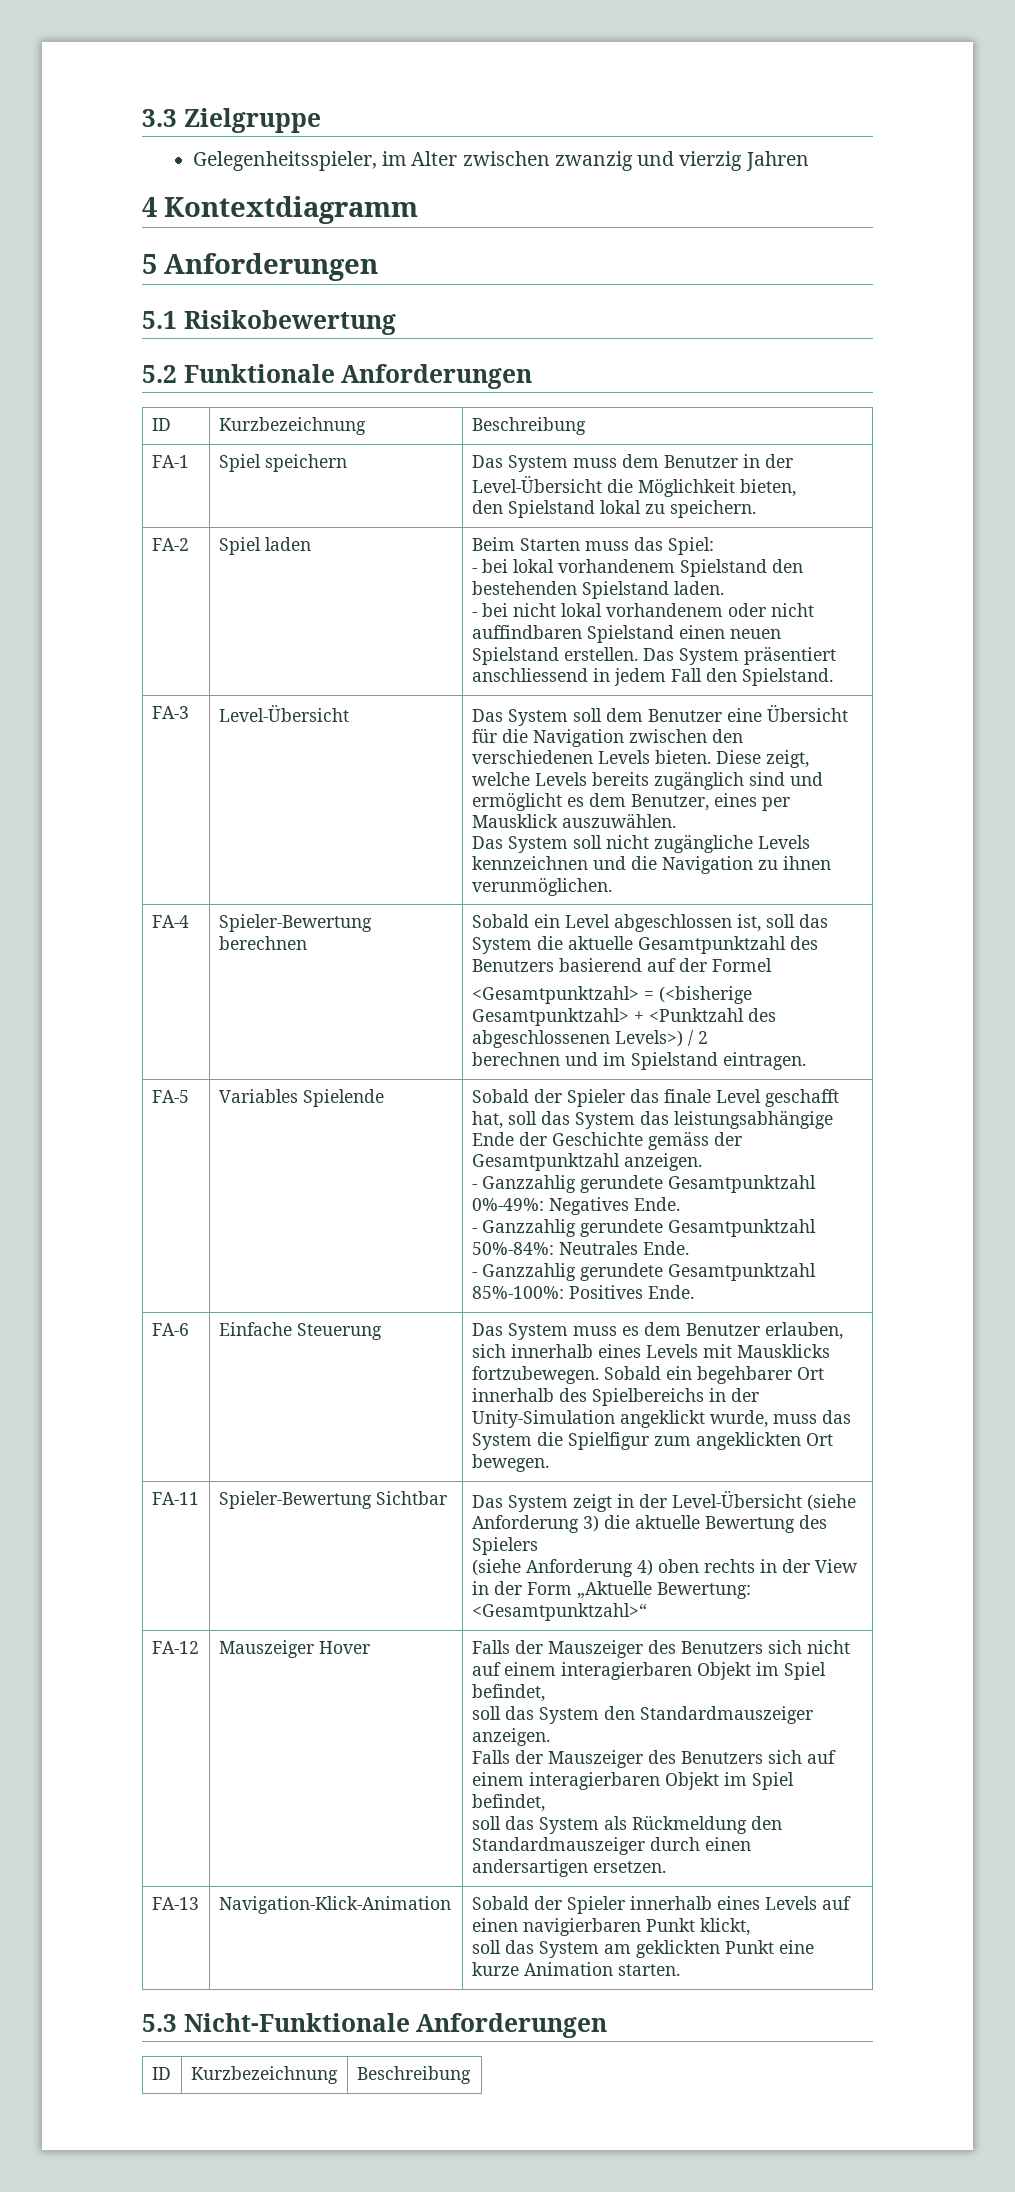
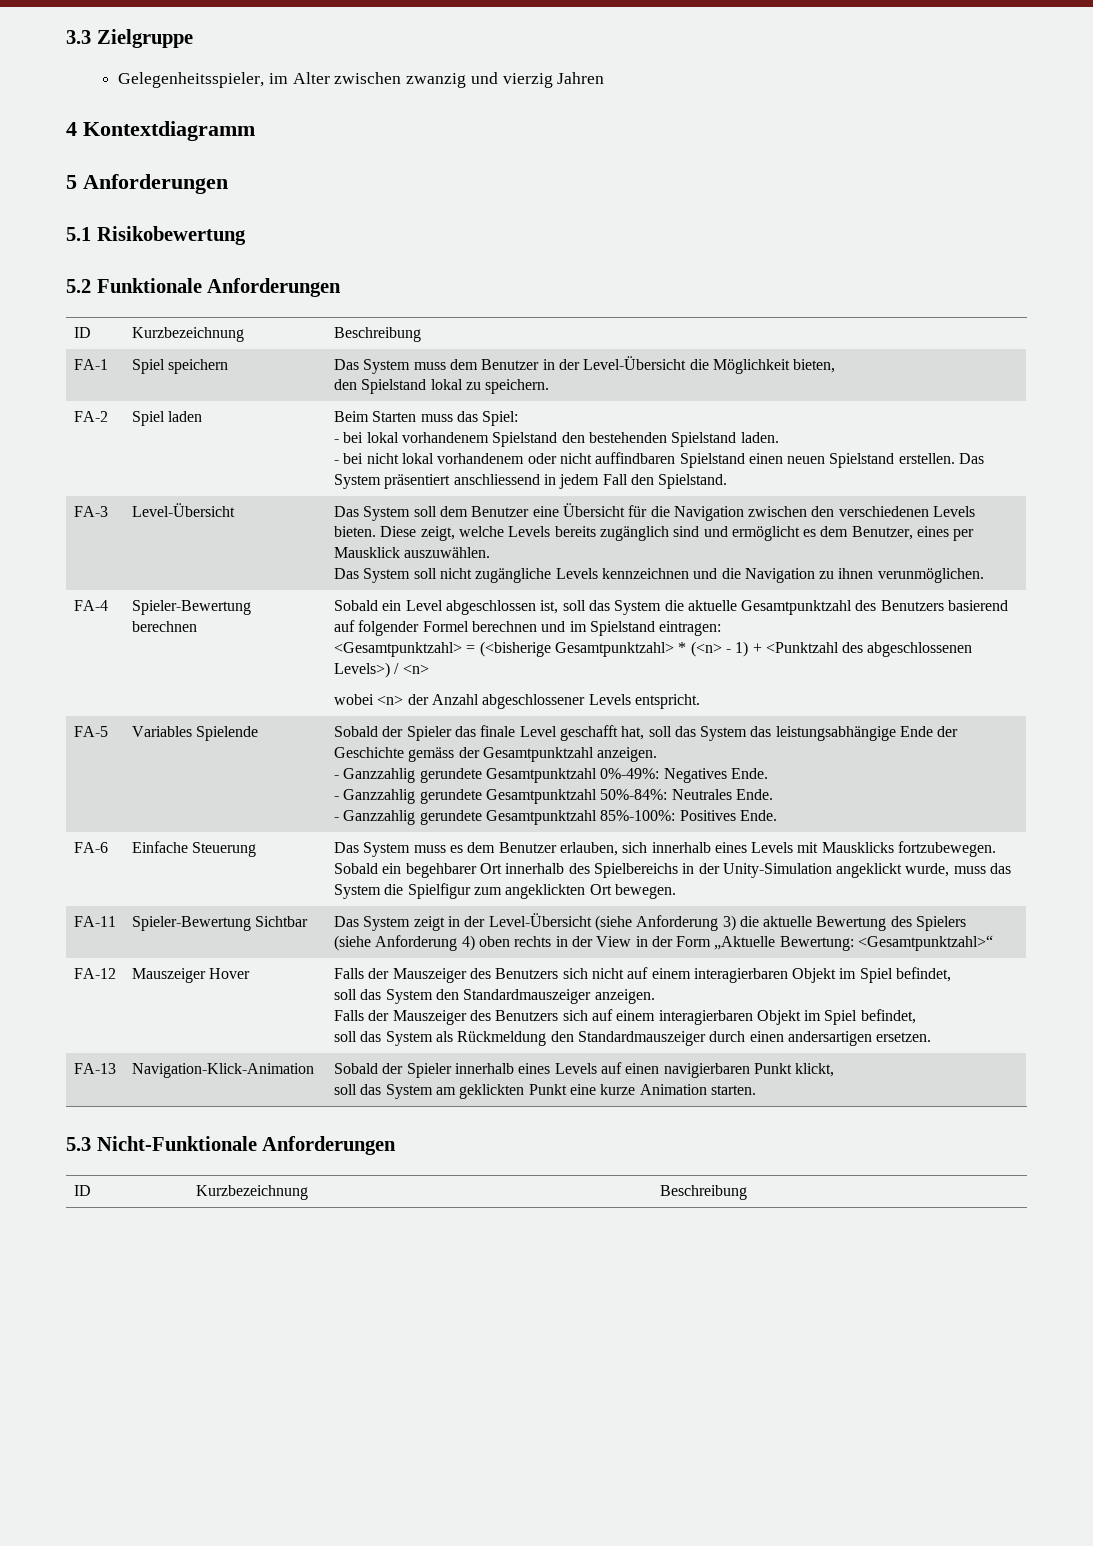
[678,958,707,972] der -> [358,620,420,636] folgender
(772, 965) none -> [471,621,722,636] berechnen und im Spielstand eintragen:
(629, 1017) none -> [678,641,749,657] * (<n> - 1)
[697,1031,708,1044] [471,1052,806,1070] 2 // berechnen und im Spielstand eintragen. -> [402,664,429,674] [333,694,700,709] <n> // wobei <n> der Anzahl abgeschlossener Levels entspricht.

